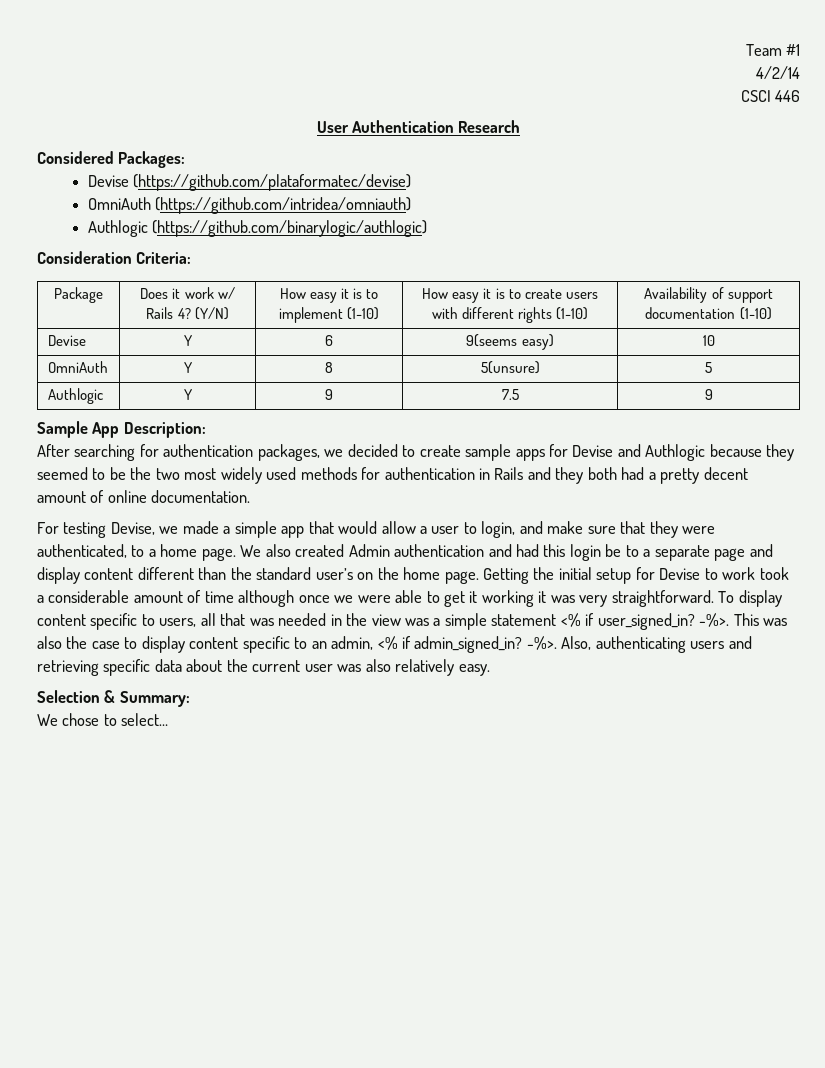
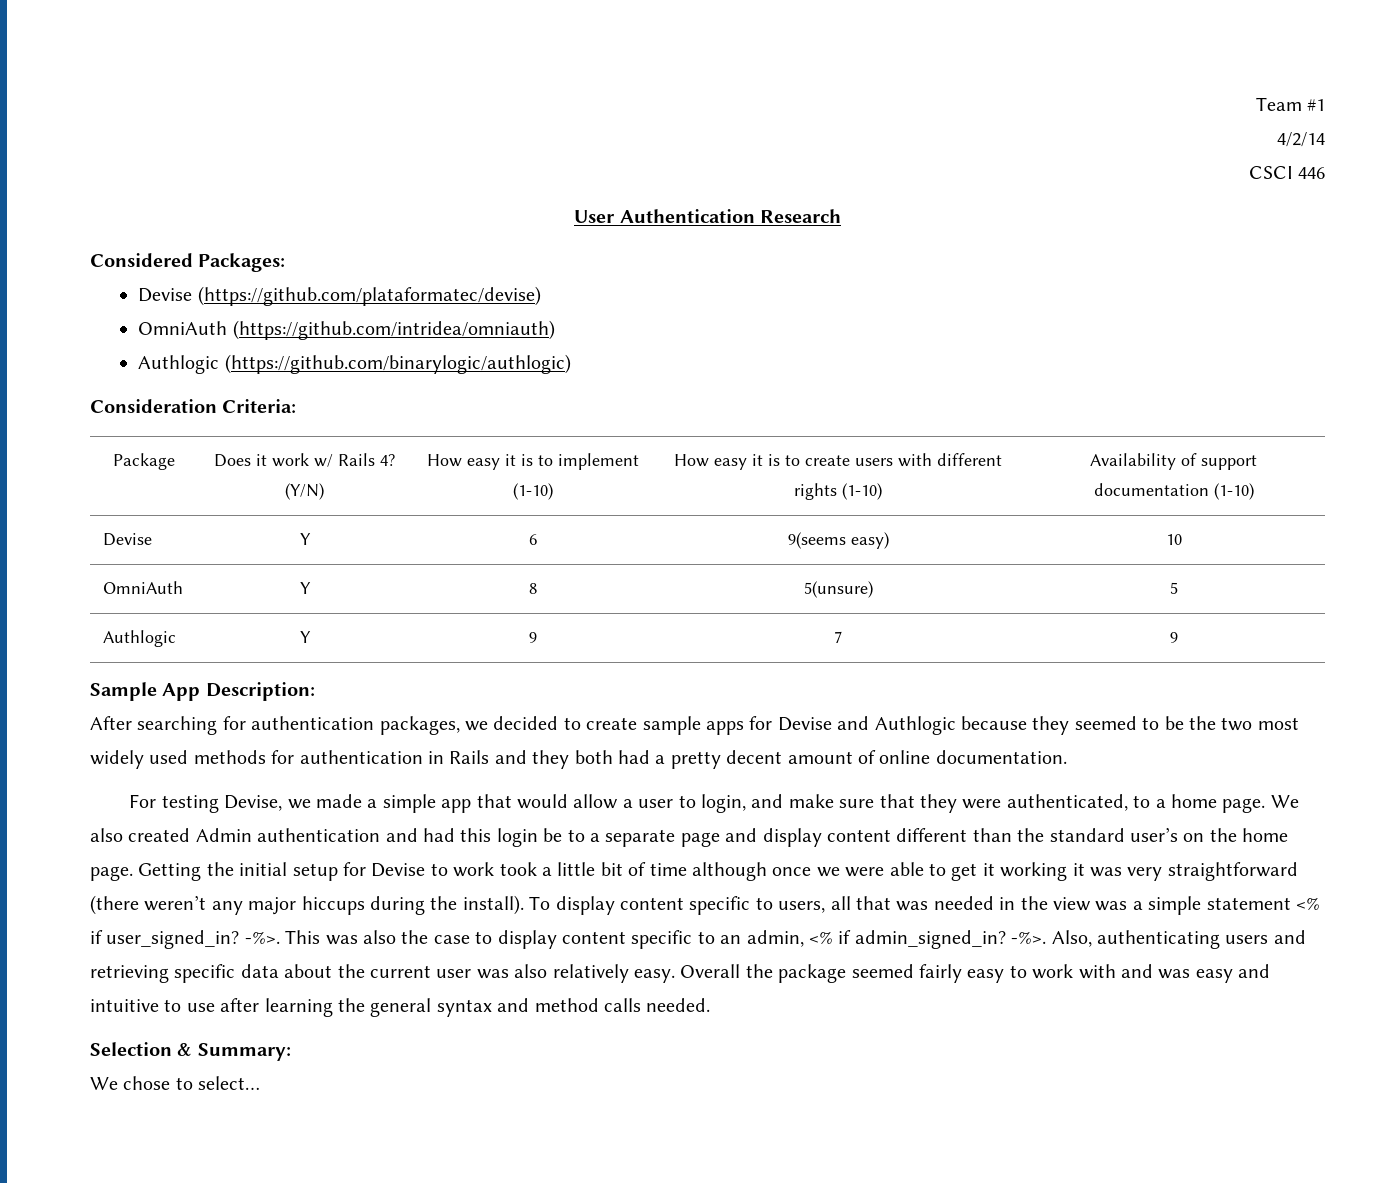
[501,389,519,400] 7.5 -> [834,631,842,643] 7
[48,590,183,603] considerable amount -> [557,862,623,876] little bit
[611,590,714,607] straightforward. -> [1167,862,1298,881] [90,895,524,915] straightforward (there weren’t any major hiccups during the install).
(490, 670) none -> [680,964,1271,983] [90,998,711,1017] Overall the package seemed fairly easy to work with and was easy and intuitive to use after learning the general syntax and method calls needed.

